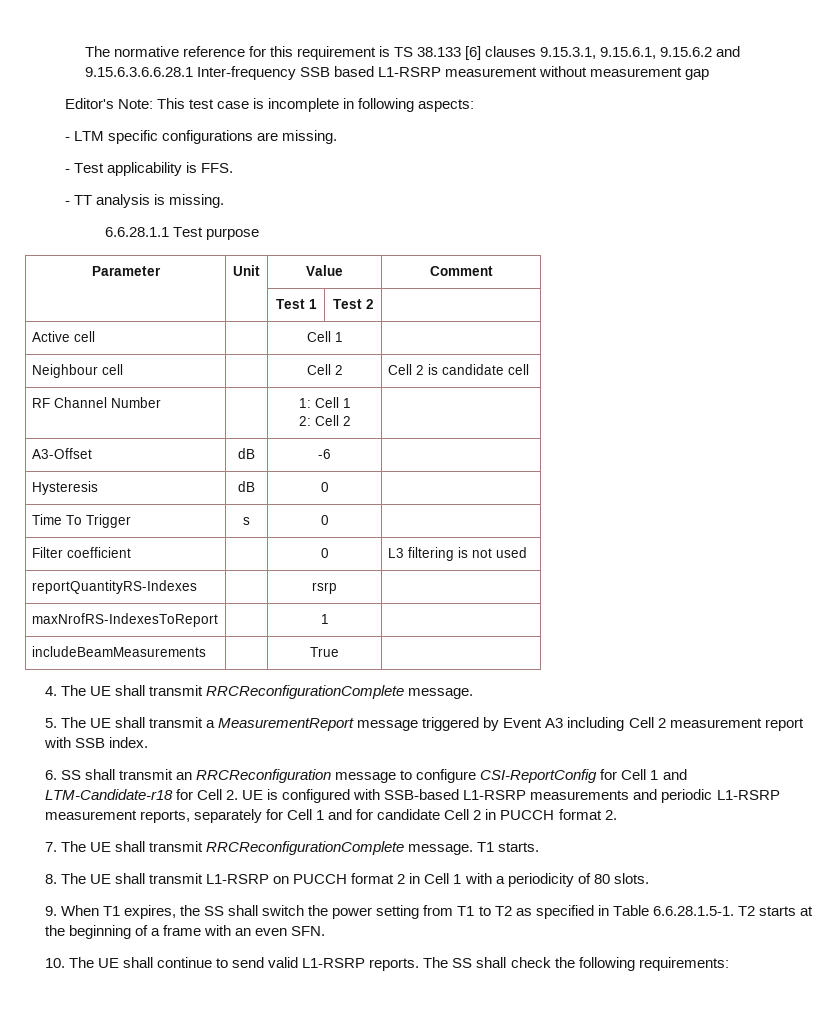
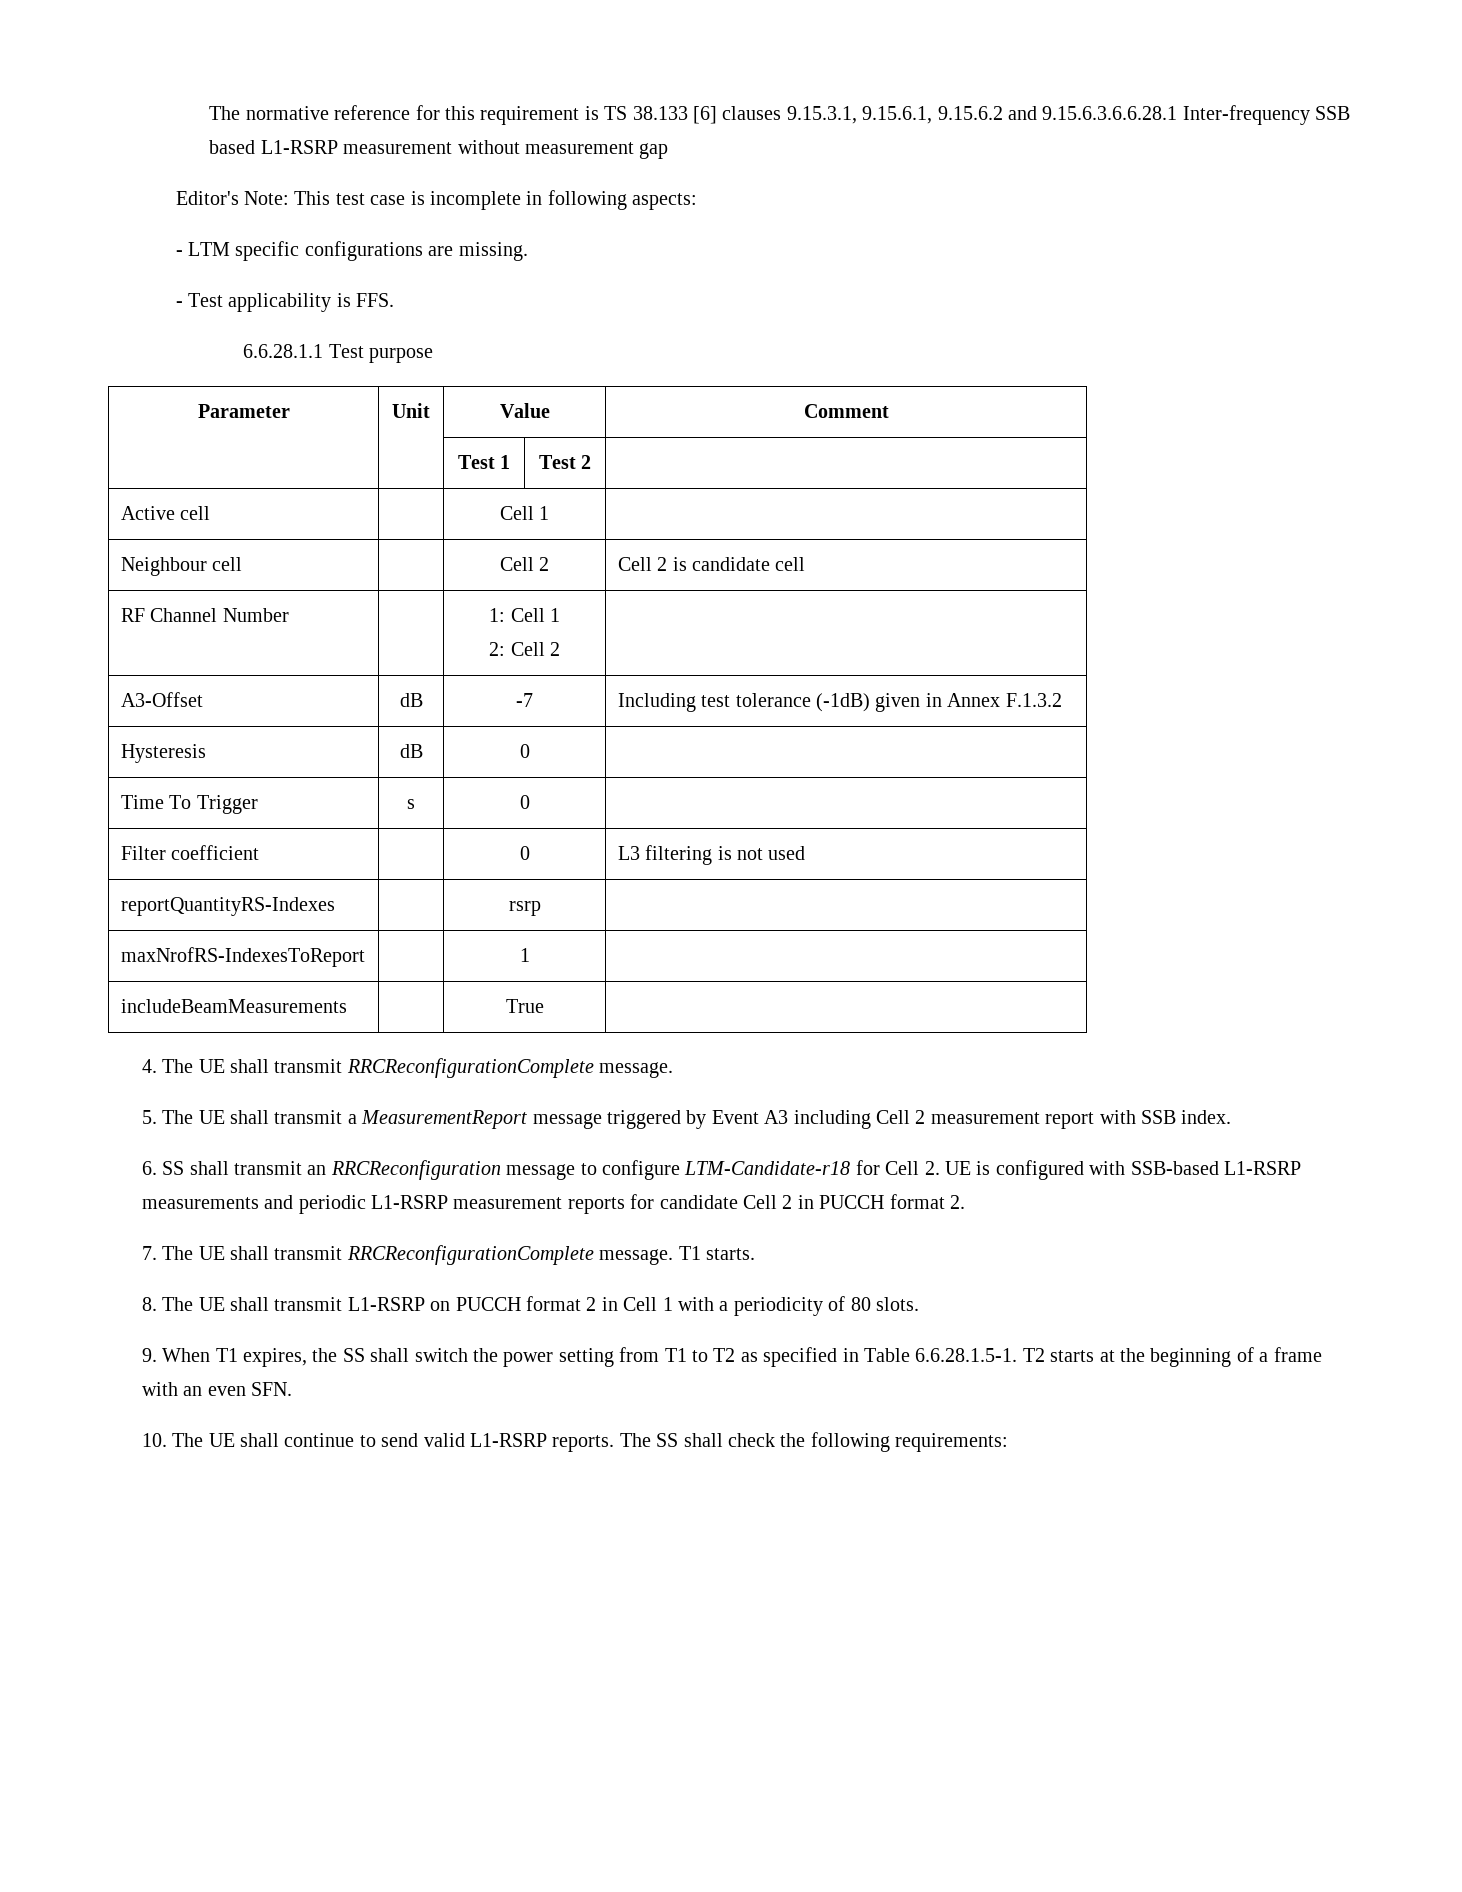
[64,194,224,208] // - TT analysis is missing. -> (395, 300) none
[318,449,331,459] -6 | -> [516,693,533,707] [617,693,1062,712] -7 | Including test tolerance (-1dB) given in Annex F.1.3.2
[480,769,687,783] CSI-ReportConfig for Cell 1 and -> (680, 1170) none
[139,809,353,823] reports, separately for Cell 1 and -> [567,1197,625,1214] reports

